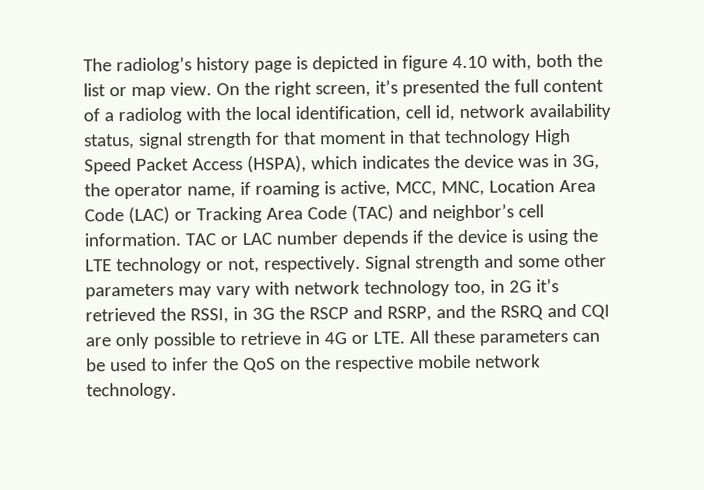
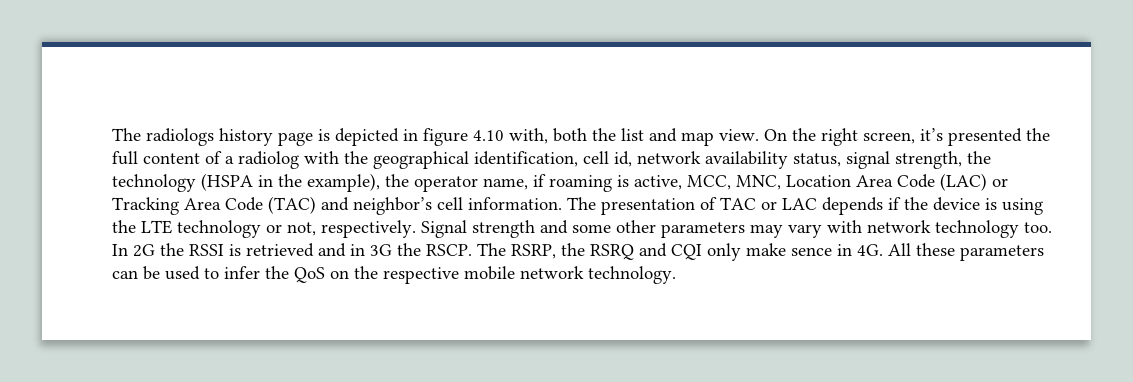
[83,56,192,75] The radiolog’s -> [112,128,214,146] The radiologs
[108,87,127,97] or -> [649,128,677,142] and
[254,106,291,120] local -> [373,151,469,169] geographical
[185,129,571,149] [84,154,600,175] strength for that moment in that technology High Speed Packet Access (HSPA), which indicates the device was in 3G, -> [895,151,991,169] [112,173,380,192] strength, the technology (HSPA in the example),
(181, 239) none -> [567,197,717,215] The presentation of
[275,231,338,245] number -> (817, 204) none
[453,278,559,297] [85,303,610,324] [85,331,405,350] too, in 2G it’s retrieved the RSSI, in 3G the RSCP and RSRP, and the RSRQ and CQI are only possible to retrieve in 4G or LTE. -> [1024,222,1052,233] [112,243,883,261] too. In 2G the RSSI is retrieved and in 3G the RSCP. The RSRP, the RSRQ and CQI only make sence in 4G.

